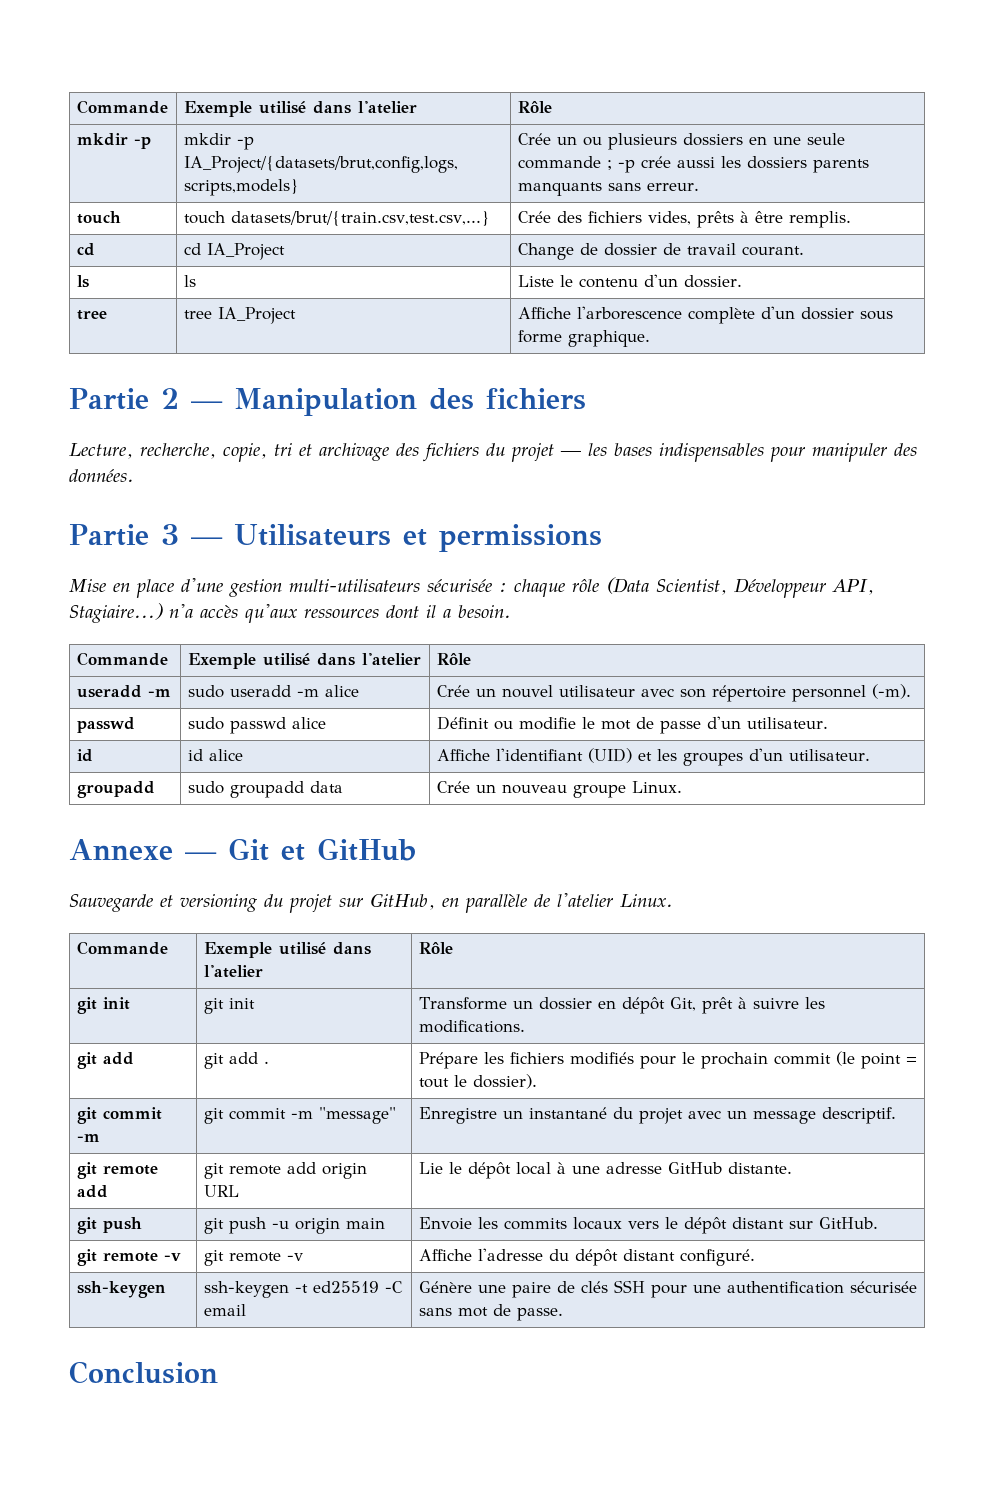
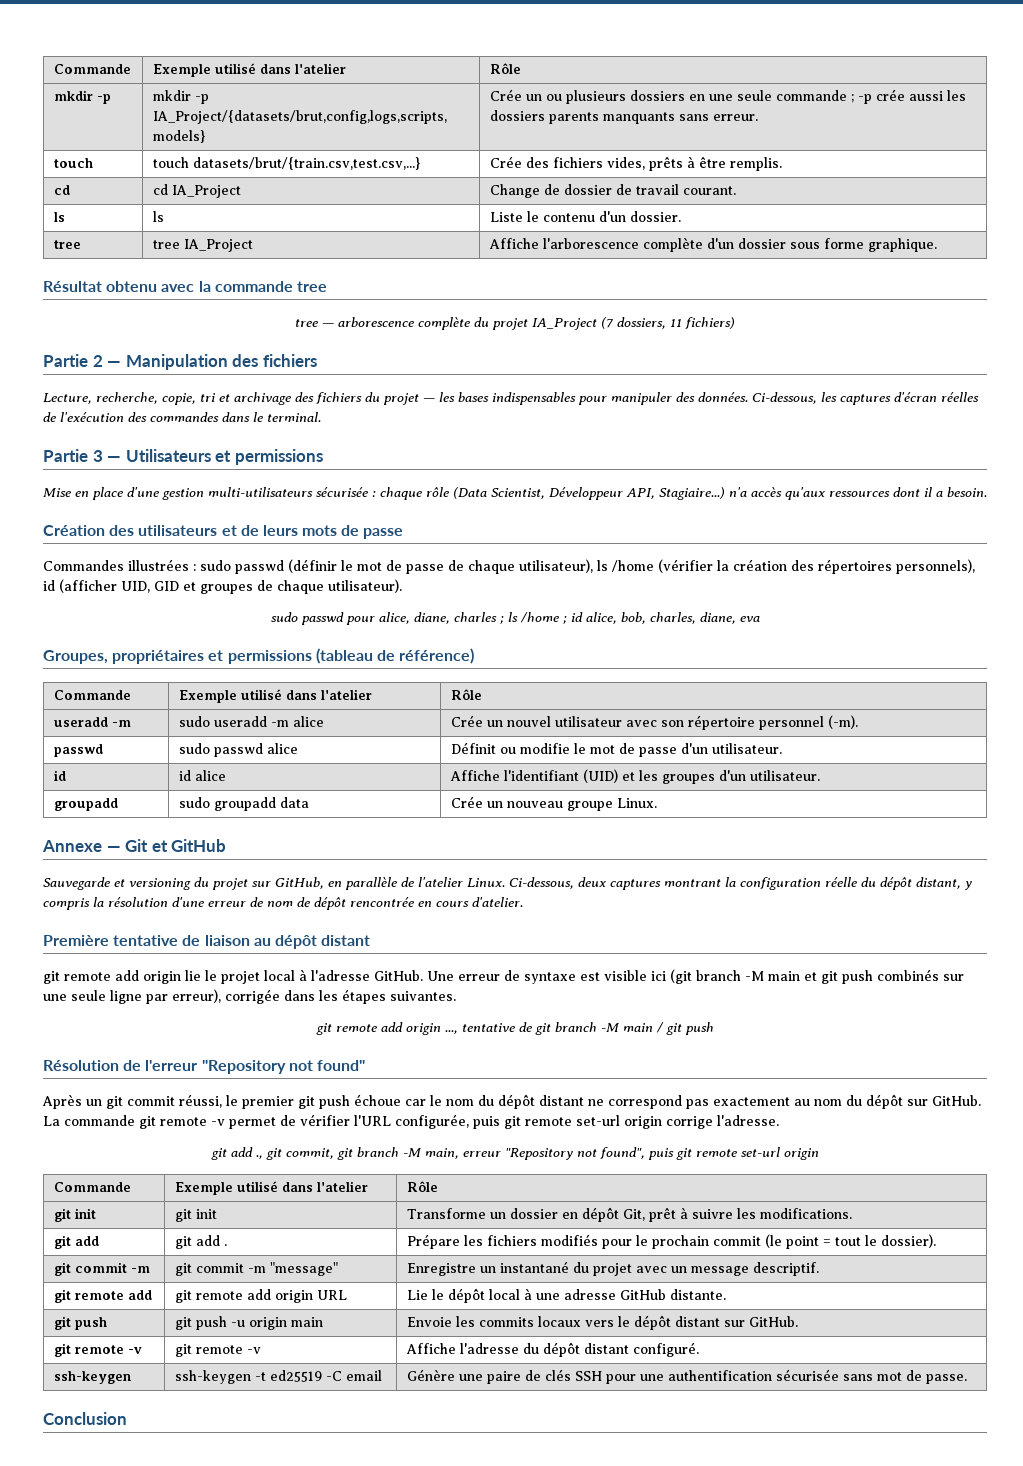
(650, 338) none -> [43,281,327,292] [295,317,735,330] // Résultat obtenu avec la commande tree // tree — arborescence complète du projet IA_Project (7 dossiers, 11 fichiers)
(134, 475) none -> [752,392,979,405] [43,412,321,422] Ci-dessous, les captures d'écran réelles de l'exécution des commandes dans le terminal.
(511, 611) none -> [43,525,404,539] [43,559,975,574] [43,579,402,594] [270,612,760,625] [43,648,475,664] // Création des utilisateurs et de leurs mots de passe // Commandes illustrées : sudo passwd (définir le mot de passe de chaque utilisateur), ls /home (vérifier la création des répertoires personnels), id (afficher UID, GID et groupes de chaque utilisateur). // sudo passwd pour alice, diane, charles ; ls /home ; id alice, bob, charles, diane, eva // Groupes, propriétaires et permissions (tableau de référence)
(673, 900) none -> [509,877,972,890] [43,897,523,910] [43,935,371,949] [43,969,964,984] [43,989,456,1004] [315,1022,714,1035] [43,1060,365,1074] [42,1094,981,1109] [43,1114,779,1129] [210,1147,819,1160] Ci-dessous, deux captures montrant la configuration réelle du dépôt distant, y compris la résolution d'une erreur de nom de dépôt rencontrée en cours d'atelier. // Première tentative de liaison au dépôt distant // git remote add origin lie le projet local à l'adresse GitHub. Une erreur de syntaxe est visible ici (git branch -M main et git push combinés sur une seule ligne par erreur), corrigée dans les étapes suivantes. // git remote add origin ..., tentative de git branch -M main / git push // Résolution de l'erreur "Repository not found" // Après un git commit réussi, le premier git push échoue car le nom du dépôt distant ne correspond pas exactement au nom du dépôt sur GitHub. La commande git remote -v permet de vérifier l'URL configurée, puis git remote set-url origin corrige l'adresse. // git add ., git commit, git branch -M main, erreur "Repository not found", puis git remote set-url origin

